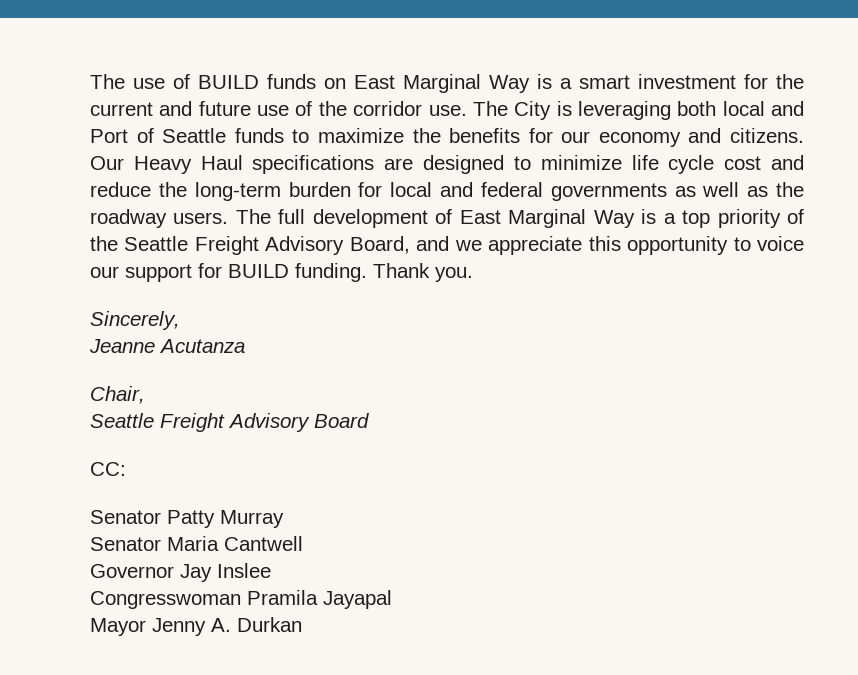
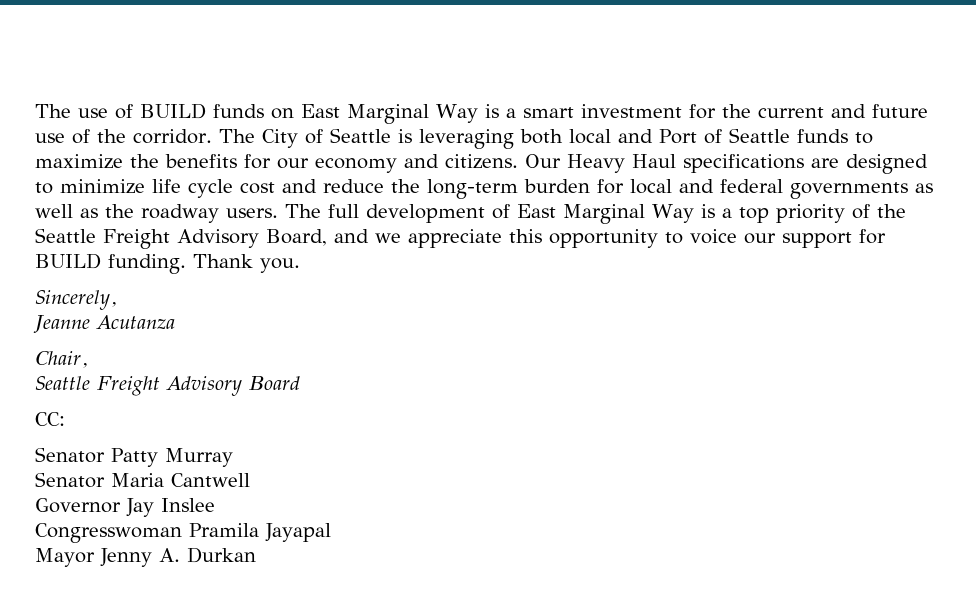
[353,101,552,120] corridor use. The City -> [133,128,391,148] corridor. The City of Seattle

